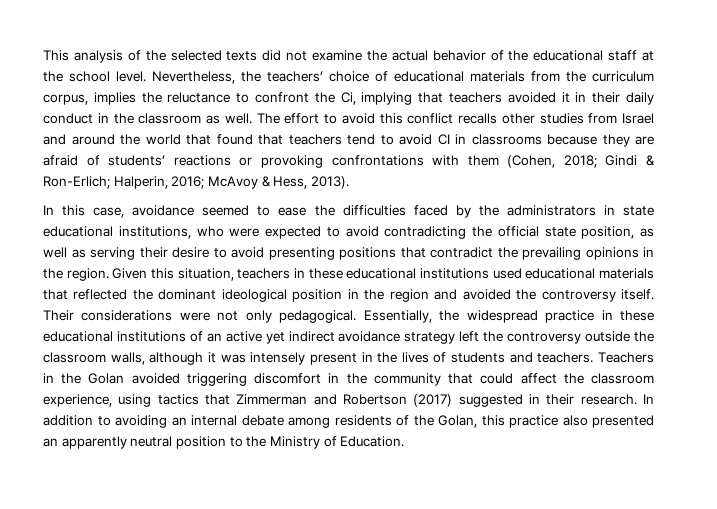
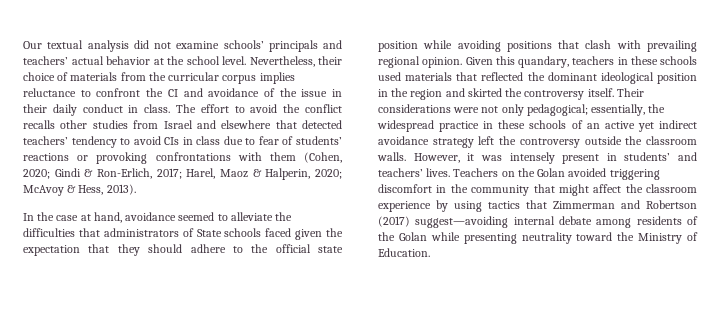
[43,50,638,63] This analysis of the selected texts did not examine the actual behavior of the educational staff -> [23,40,342,52] [23,56,150,65] Our textual analysis did not examine schools’ principals and teachers’ actual behavior
[241,71,323,82] the teachers’ -> [318,56,342,65] their
[394,71,464,82] educational -> (69, 76) none
[592,71,654,82] [43,92,570,105] curriculum corpus, implies the reluctance to confront the Ci, implying that teachers avoided it -> [168,72,295,84] [23,88,328,97] curricular corpus implies reluctance to confront the CI and avoidance of the issue
[113,113,252,124] the classroom as well. -> [144,104,171,113] class.
[379,113,403,124] this -> [283,104,301,113] the
[71,134,654,147] [43,155,78,166] around the world that found that teachers tend to avoid CI in classrooms because they are afraid -> [221,120,342,129] [23,136,279,148] elsewhere that detected teachers’ tendency to avoid CIs in class due to fear
[563,155,597,168] 2018; -> [23,169,50,179] 2020;
[43,176,205,189] Ron-Erlich; Halperin, 2016; -> [97,168,342,180] Ron-Erlich, 2017; Harel, Maoz & Halperin, 2020;
[62,205,125,218] this case, -> [37,212,122,223] the case at hand,
[278,207,307,216] ease -> [230,212,273,221] alleviate
[413,205,654,218] [43,226,654,239] [43,247,654,260] [43,268,109,281] faced by the administrators in state educational institutions, who were expected to avoid contradicting the official state position, as well as serving their desire to avoid presenting positions that contradict the prevailing opinions in the region. -> [78,228,343,240] [23,244,343,256] [378,40,697,52] [378,56,463,68] that administrators of State schools faced given the expectation that they should adhere to the official state position while avoiding positions that clash with prevailing regional opinion.
[177,268,234,281] situation, -> [518,56,569,68] quandary,
[346,268,596,279] educational institutions used educational -> [660,56,697,65] [378,72,401,81] schools used
[462,289,511,300] avoided -> [467,88,502,97] skirted
[279,310,432,323] pedagogical. Essentially, -> [526,104,646,116] pedagogical; essentially,
[43,331,186,342] educational institutions -> [529,120,567,129] schools
[110,352,204,365] walls, although -> [377,152,460,163] walls. However,
[377,352,655,363] [43,373,54,383] the lives of students and teachers. Teachers in -> [624,152,697,161] [378,168,515,177] students’ and teachers’ lives. Teachers on
[480,373,514,384] could -> [558,184,589,196] might
[43,394,112,407] experience, -> [378,200,448,212] experience by
[458,394,654,407] [43,415,187,428] suggested in their research. In addition to avoiding an -> [415,216,509,228] suggest—avoiding
[438,415,654,428] [43,436,243,449] Golan, this practice also presented an apparently neutral position to -> [398,232,613,244] Golan while presenting neutrality toward

